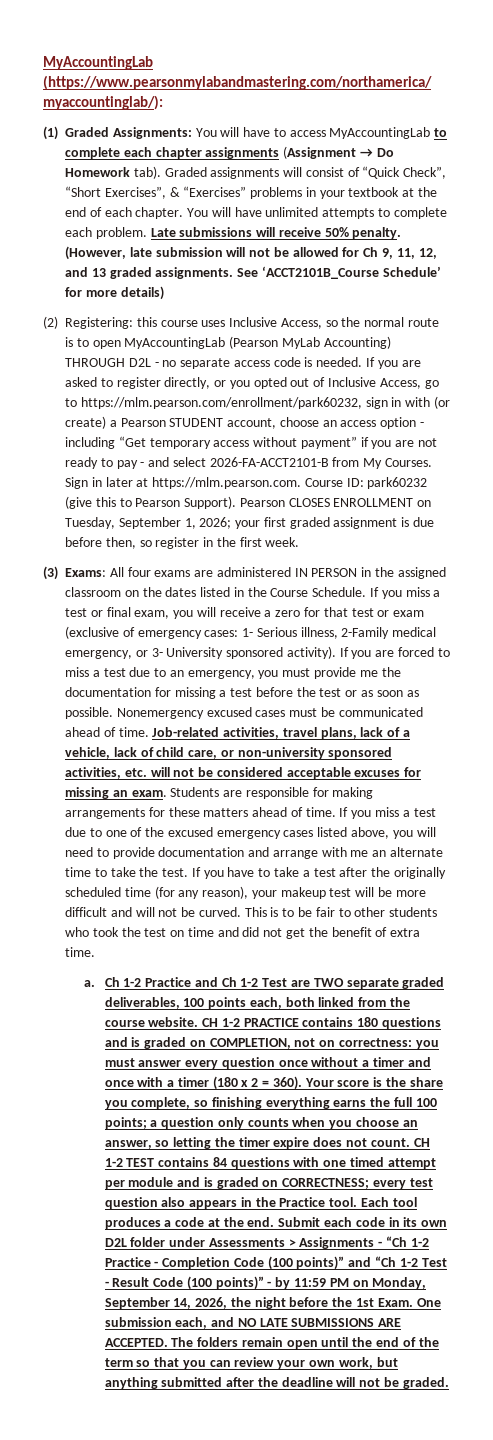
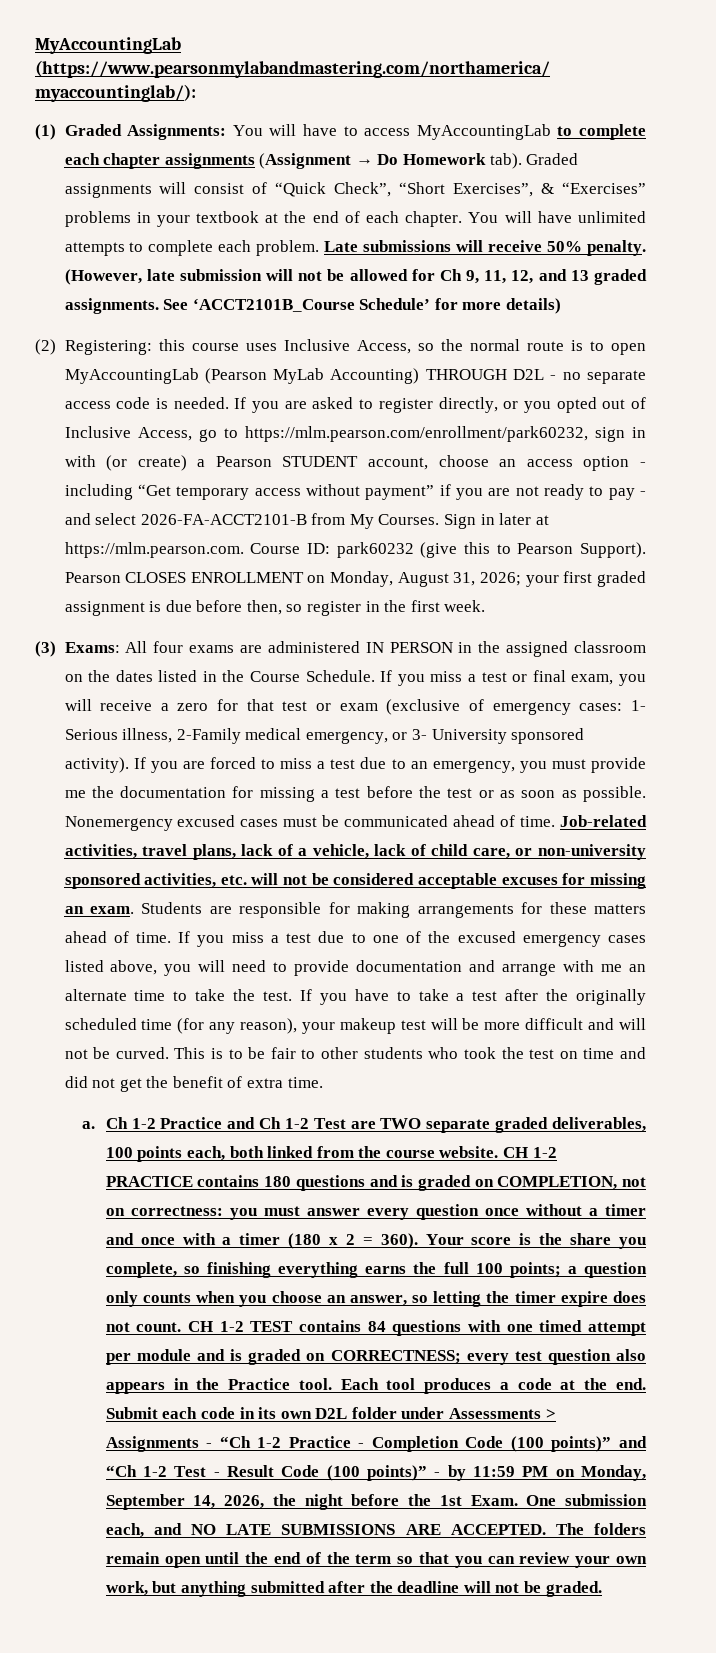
[65,517,196,529] Tuesday, September 1, -> [330,571,476,587] Monday, August 31,

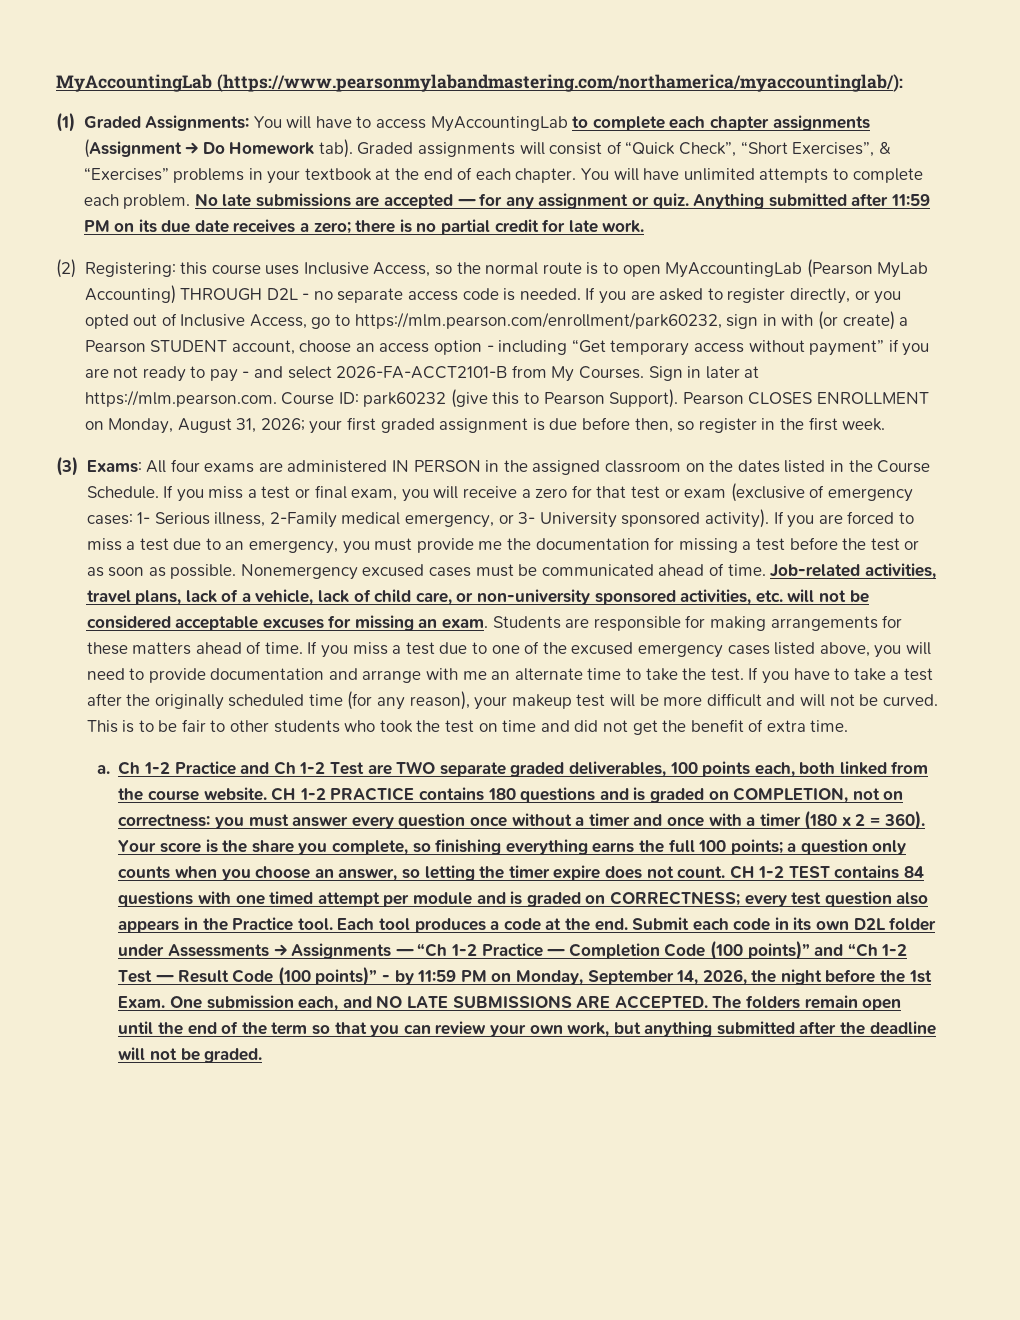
[324,240,646,256] [64,269,648,285] [64,298,562,314] Late submissions will receive 50% penalty. (However, late submission will not be allowed for Ch 9, 11, 12, and 13 graded assignments. See ‘ACCT2101B_Course Schedule’ for more details) -> [194,193,930,209] [83,219,645,235] No late submissions are accepted — for any assignment or quiz. Anything submitted after 11:59 PM on its due date receives a zero; there is no partial credit for late work.
[545,1409,556,1419] [105,1436,213,1452] > Assignments - -> [273,943,414,959] → Assignments —
[358,1443,365,1448] - -> [547,949,566,956] —
[213,1472,220,1477] - -> [156,975,175,982] —

